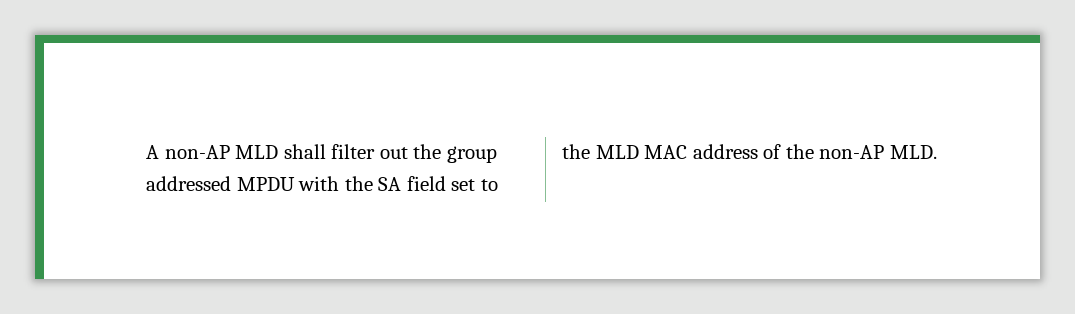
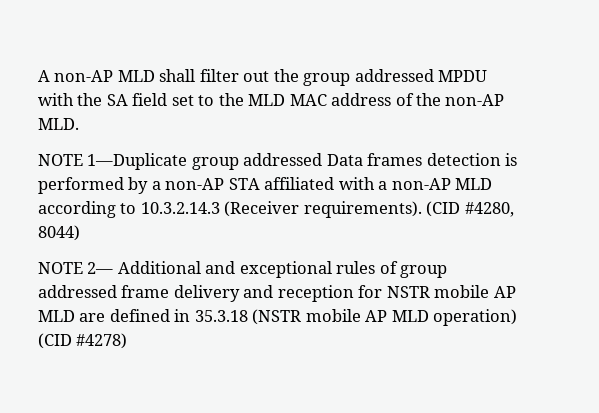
(937, 152) none -> [38,153,518,170] [38,177,493,194] [38,201,514,218] [38,225,80,241] [38,261,448,278] [38,285,516,302] [38,309,518,326] [38,333,128,349] // NOTE 1—Duplicate group addressed Data frames detection is performed by a non-AP STA affiliated with a non-AP MLD according to 10.3.2.14.3 (Receiver requirements). (CID #4280, 8044) // NOTE 2— Additional and exceptional rules of group addressed frame delivery and reception for NSTR mobile AP MLD are defined in 35.3.18 (NSTR mobile AP MLD operation) (CID #4278)

